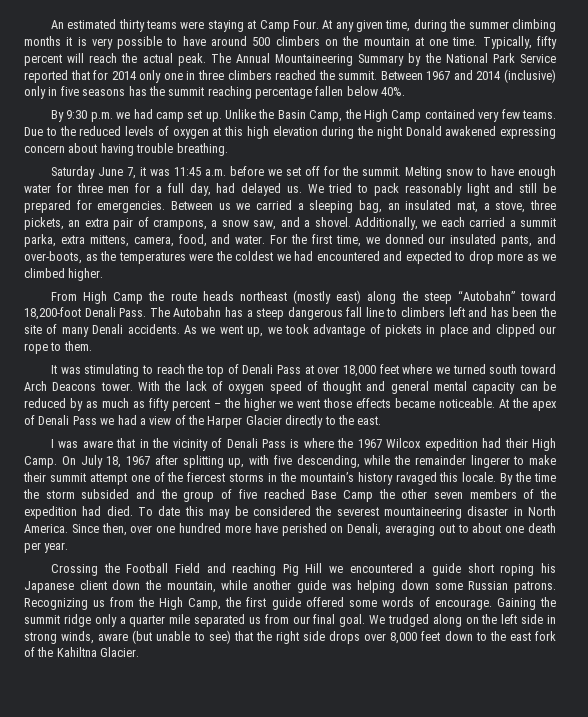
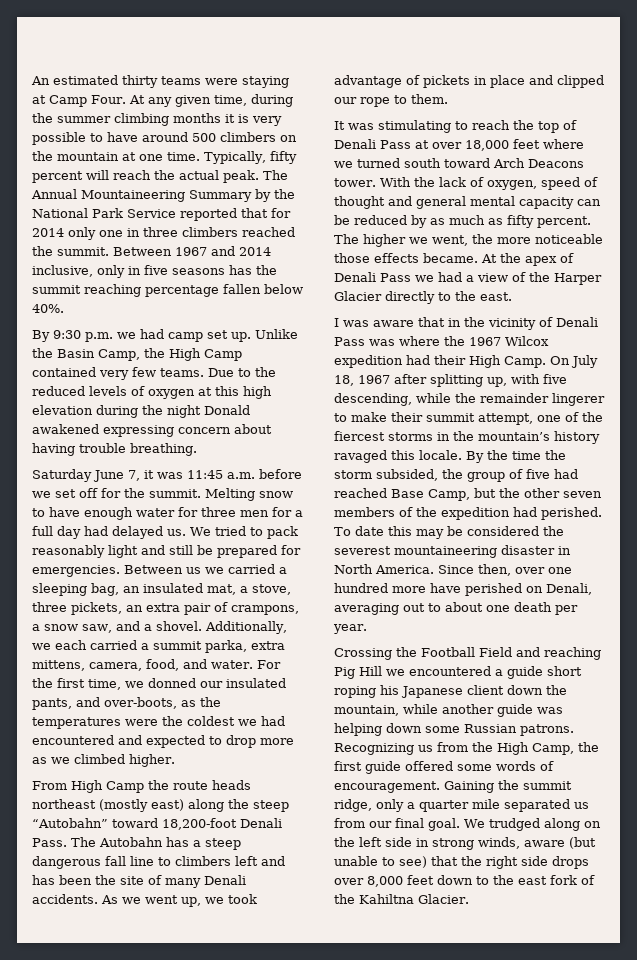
[504,69,556,83] (inclusive) -> [32,265,93,277] inclusive,
[189,183,211,196] day, -> [57,526,81,539] day
[228,384,265,394] oxygen -> [486,180,537,190] oxygen,
[171,398,496,411] percent – the higher we went those effects became noticeable. -> [537,216,591,228] [334,234,603,247] [334,253,478,263] percent. The higher we went, the more noticeable those effects became.
[290,439,300,448] is -> [369,339,395,346] was
[89,473,127,485] attempt -> [478,413,533,425] attempt,
[81,489,156,499] subsided and -> [376,469,438,481] subsided,
(257, 494) none -> [554,469,578,479] had
[342,490,373,502] Camp -> [428,488,496,501] Camp, but
[106,506,133,516] died. -> [541,507,602,520] perished.
[434,599,492,610] encourage. -> [334,781,440,793] encouragement.
[63,614,91,627] ridge -> [334,799,372,812] ridge,

